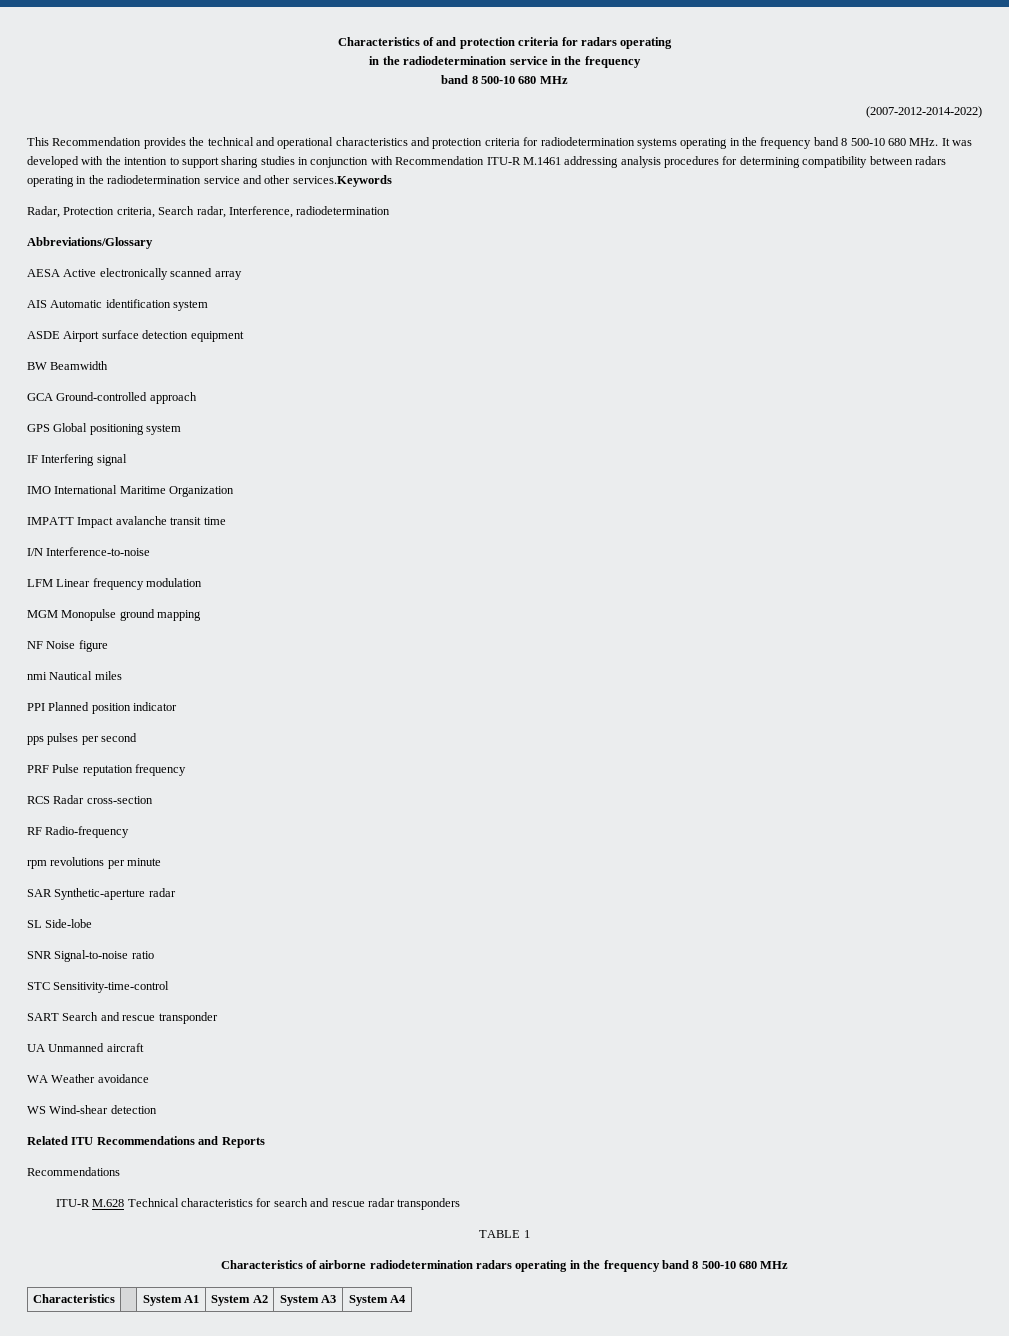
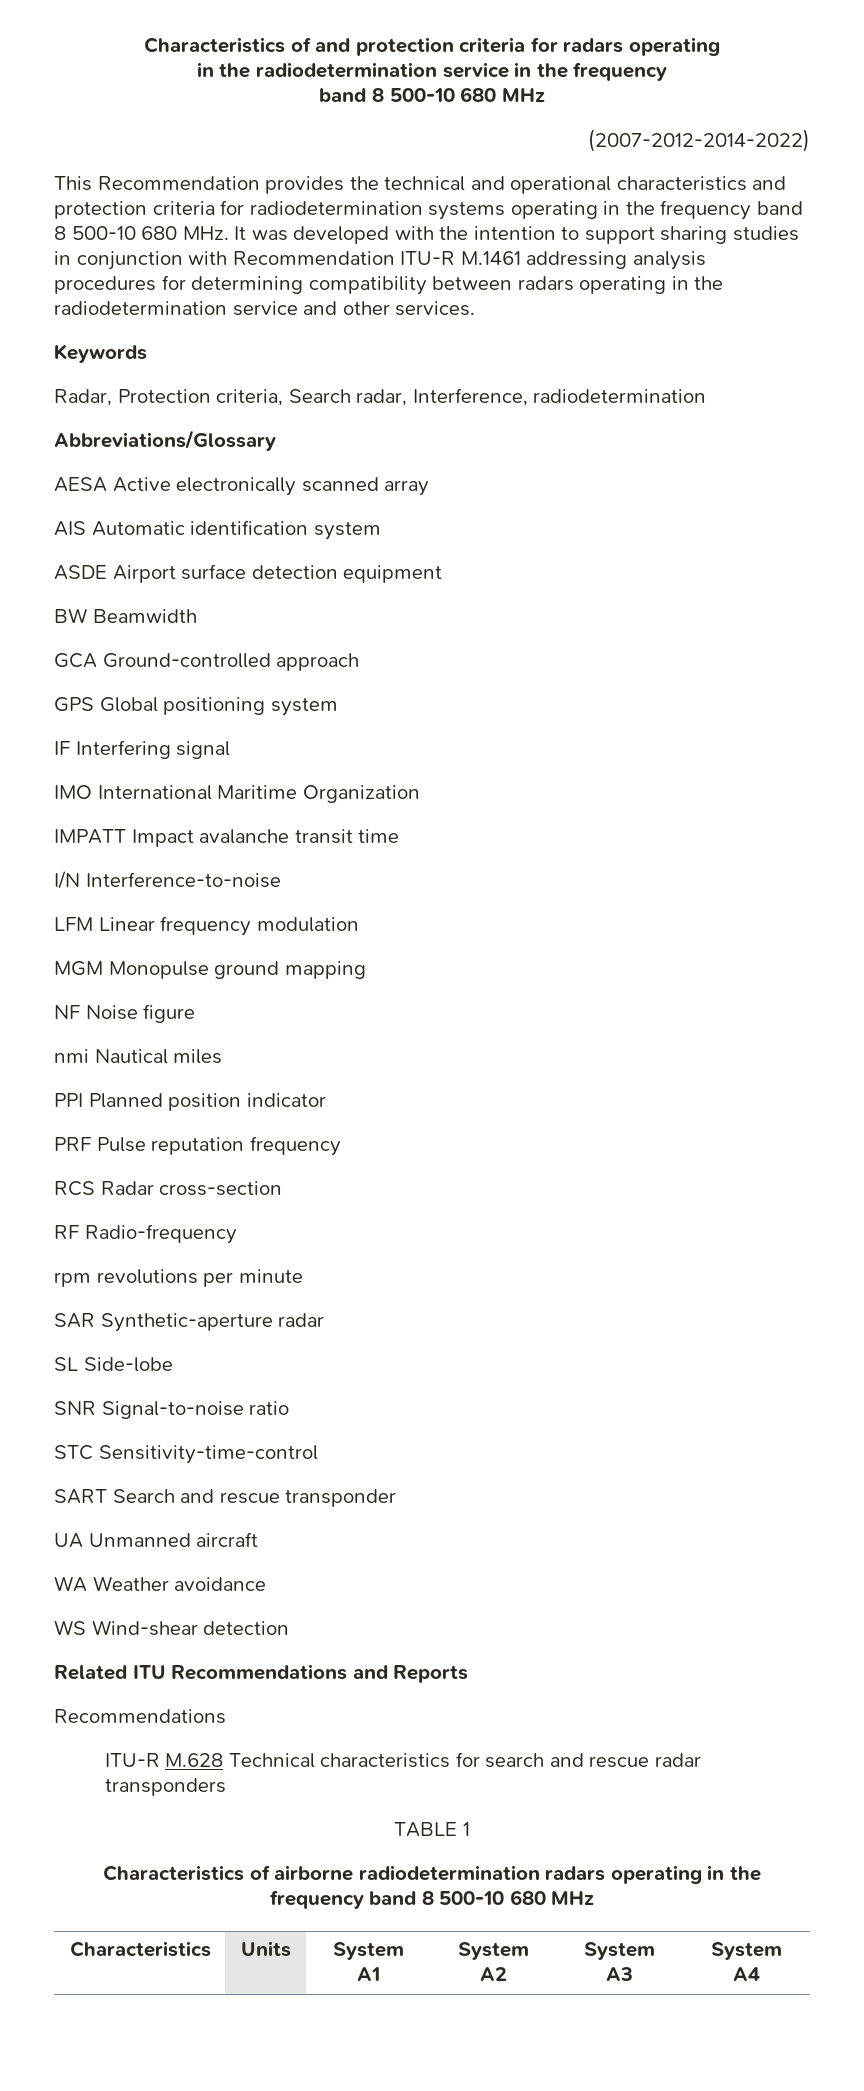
[292,175,392,187] services.Keywords -> [395,301,476,316] [54,344,147,363] services. // Keywords
[27,733,138,745] // pps pulses per second -> (326, 1100) none
(115, 1298) none -> [241,1941,291,1957] Units

